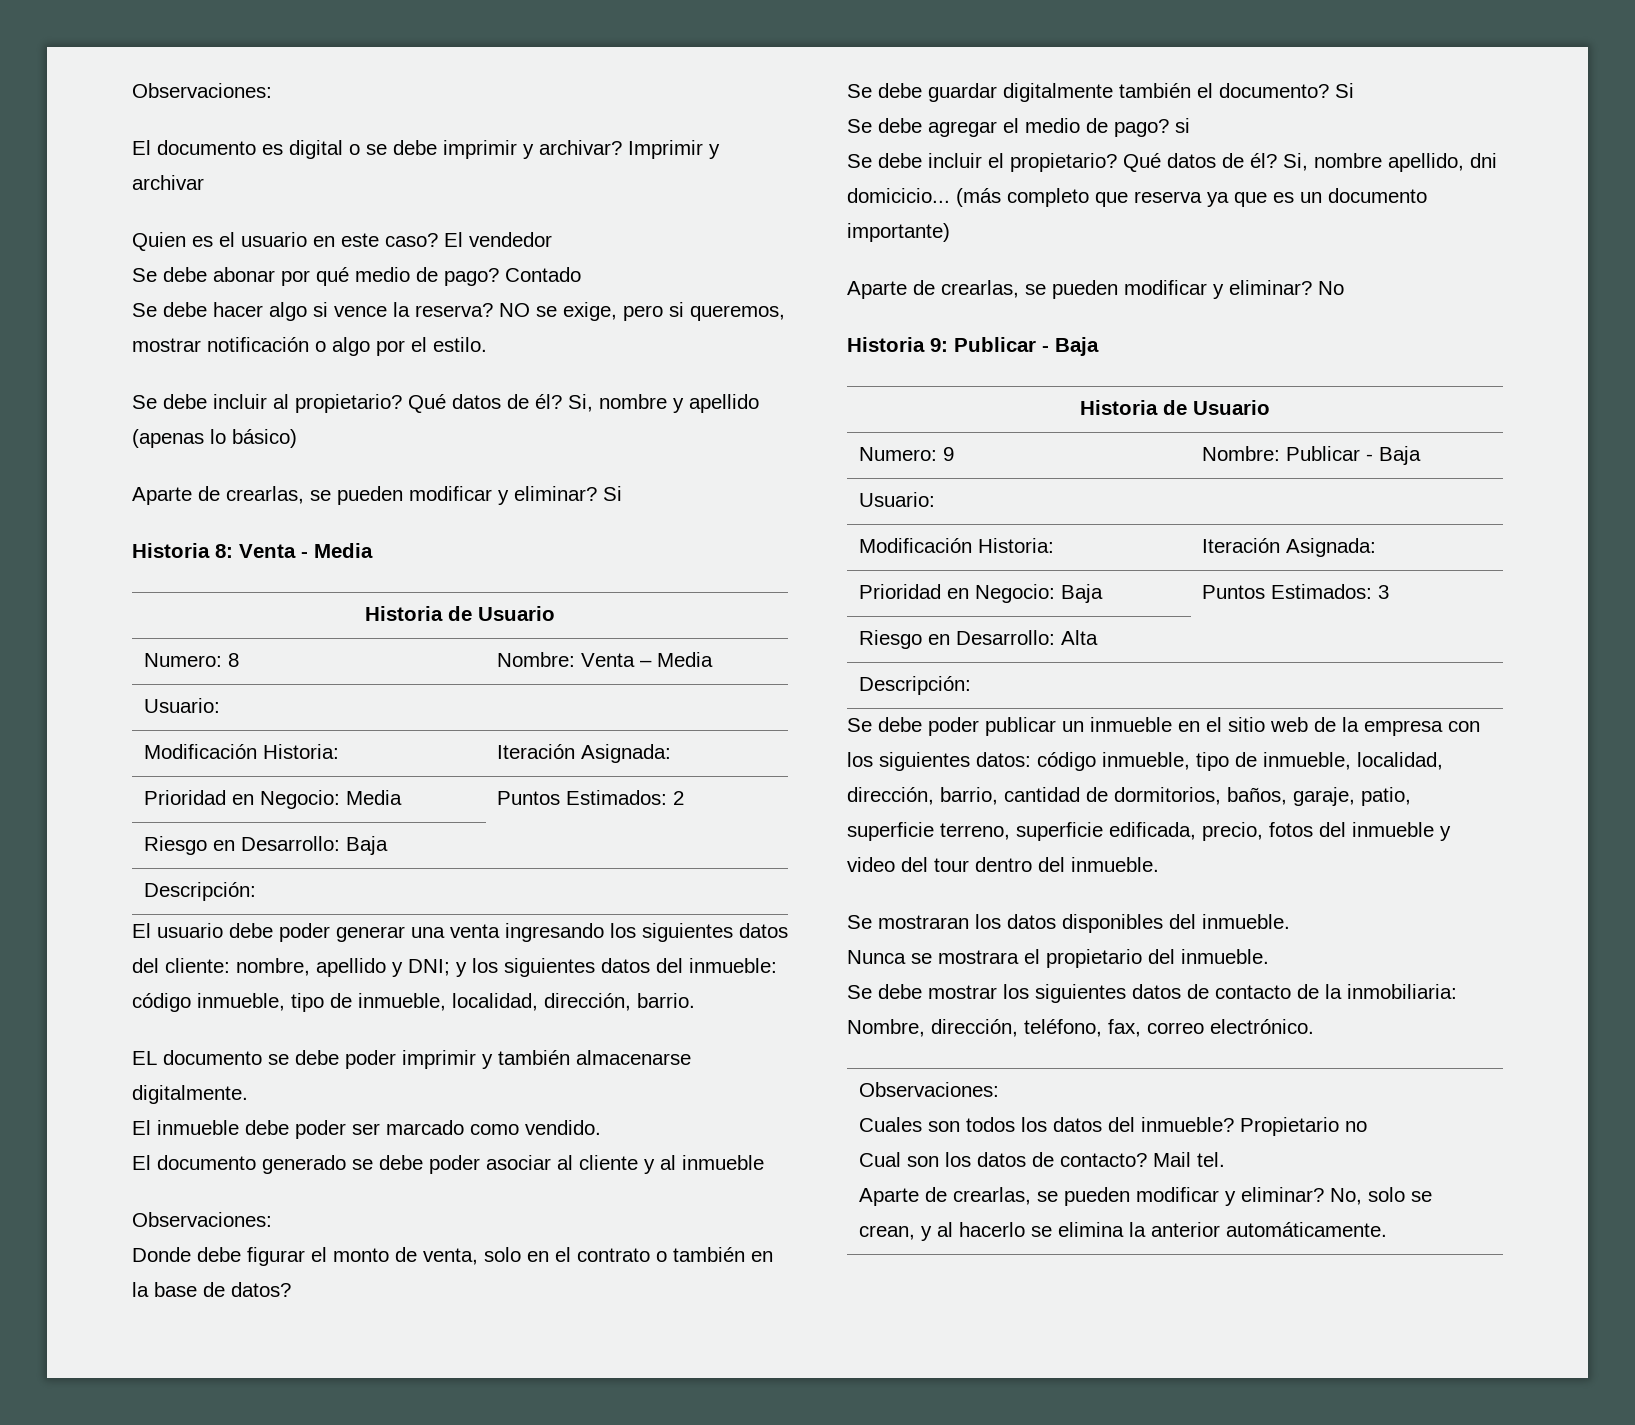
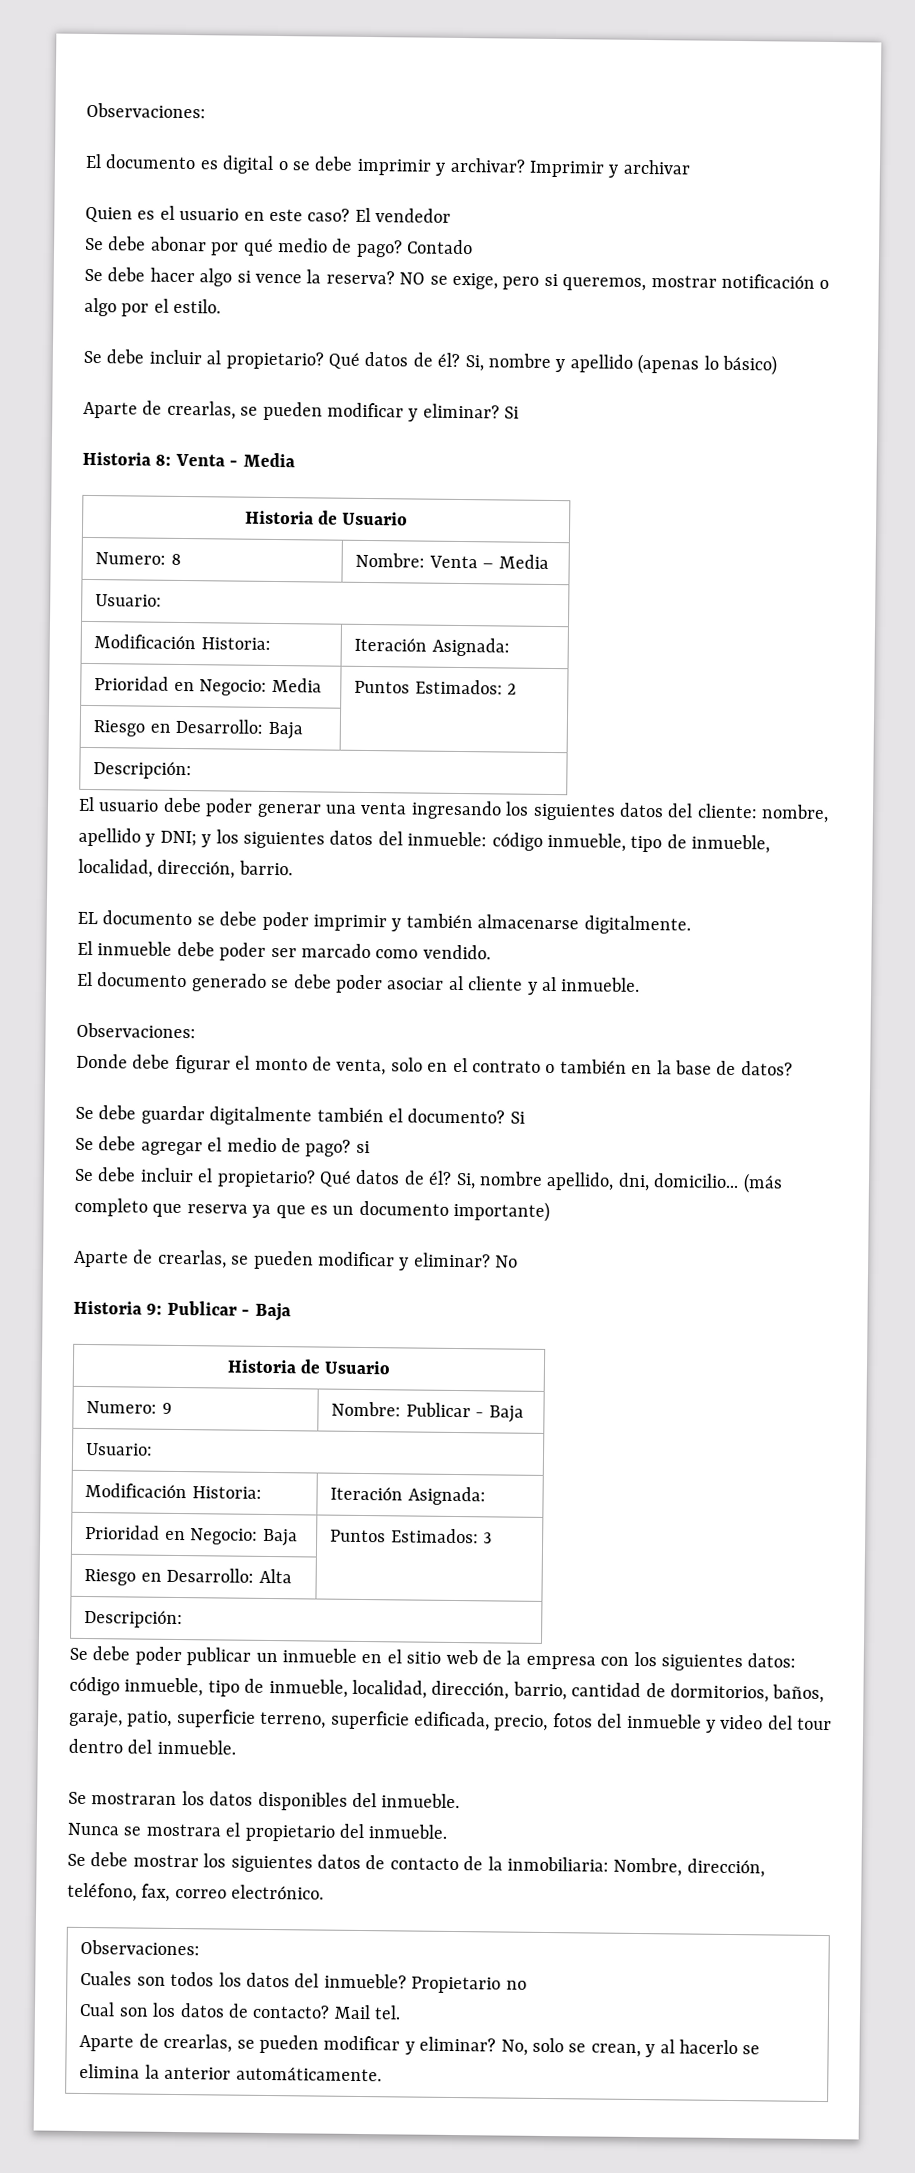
[682,1155,764,1170] inmueble -> [561,977,641,992] inmueble.
[1470,153,1497,168] [847,188,950,203] dni domicicio... -> [617,1172,740,1192] dni, domicilio...

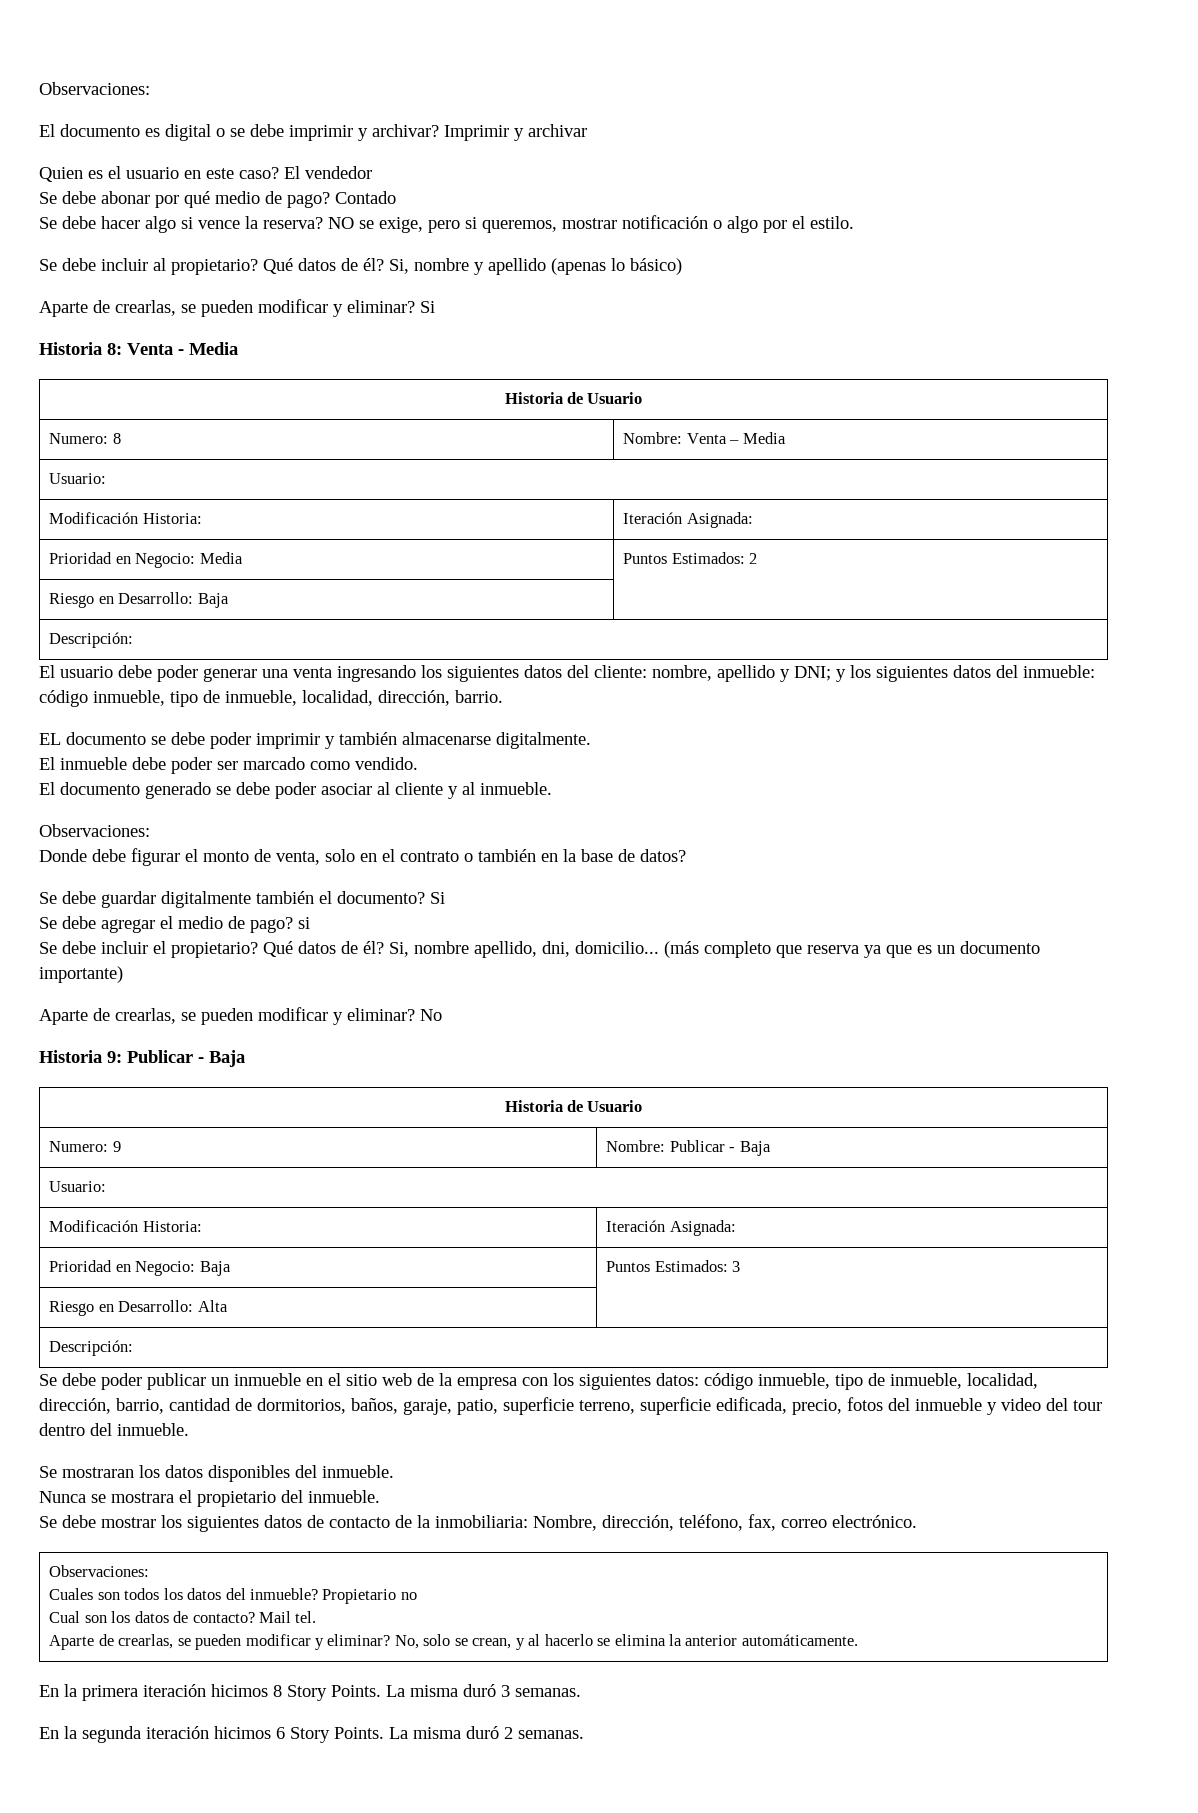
(382, 2074) none -> [39,1684,581,1701] [39,1726,584,1743] // En la primera iteración hicimos 8 Story Points. La misma duró 3 semanas. // En la segunda iteración hicimos 6 Story Points. La misma duró 2 semanas.

